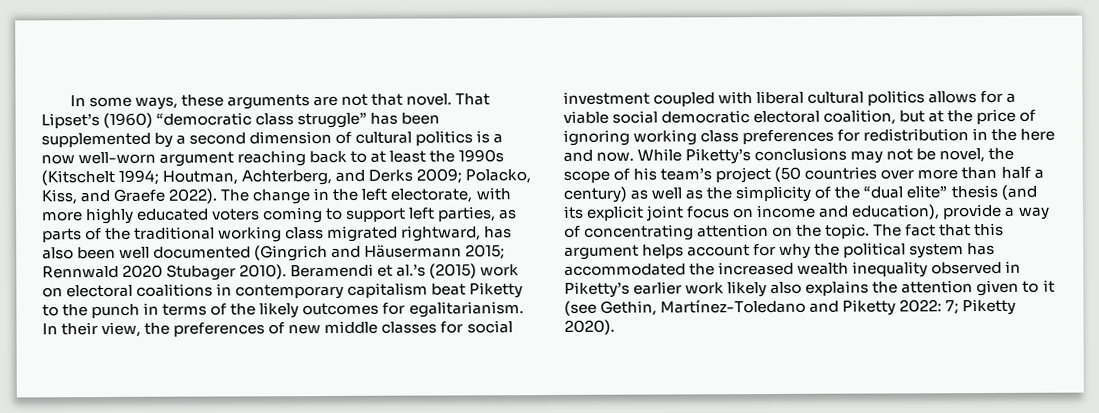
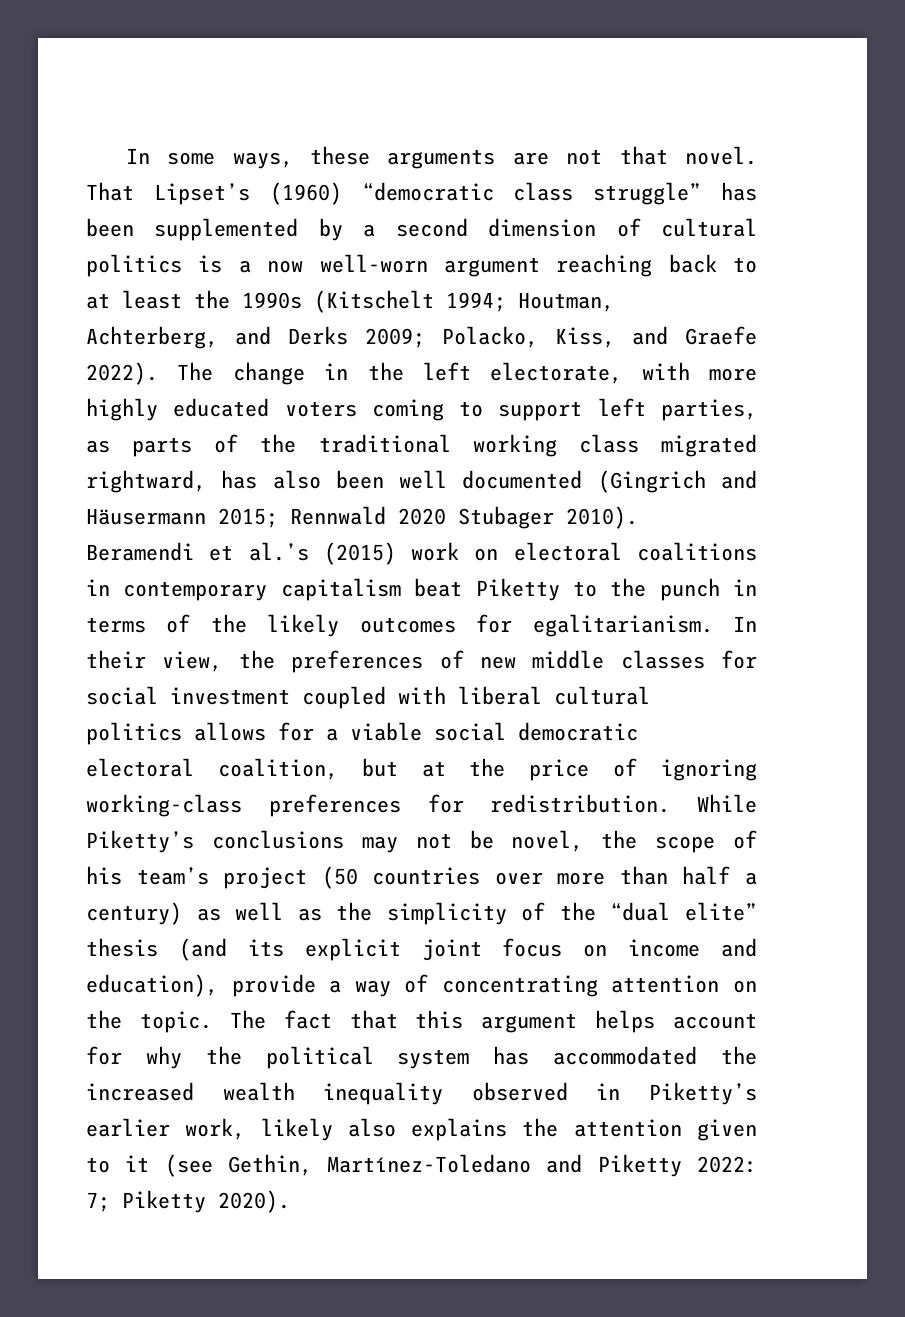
[633,128,1056,146] [563,149,635,162] working class preferences for redistribution in the here and now. -> [86,794,671,817] working-class preferences for redistribution.
[685,282,725,295] work -> [185,1118,246,1140] work,

